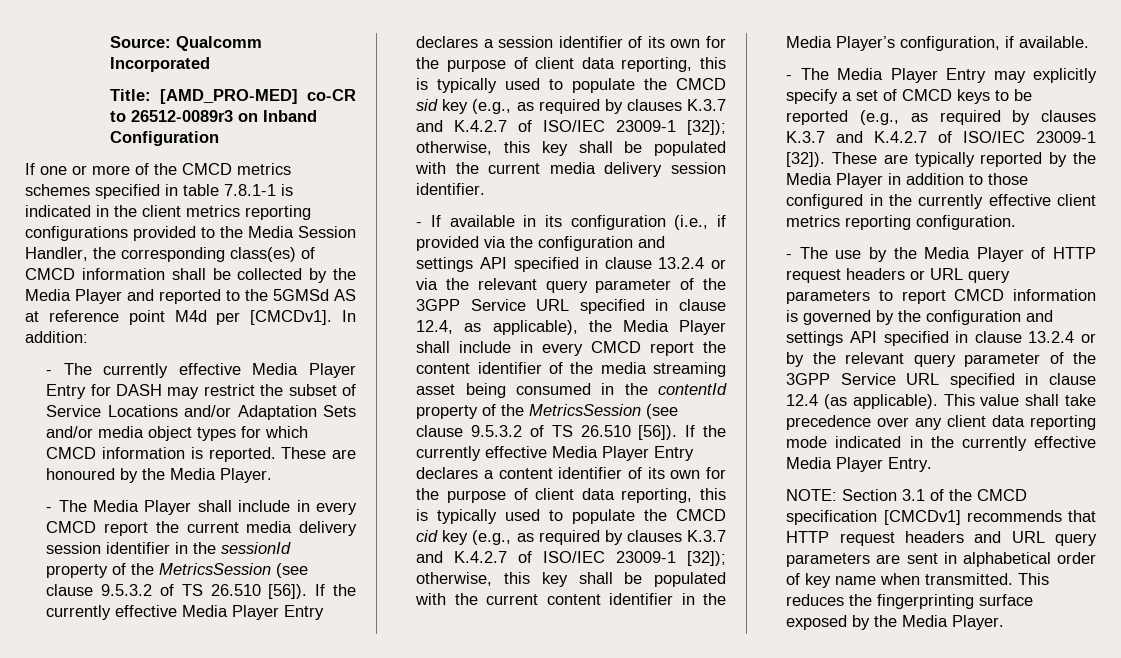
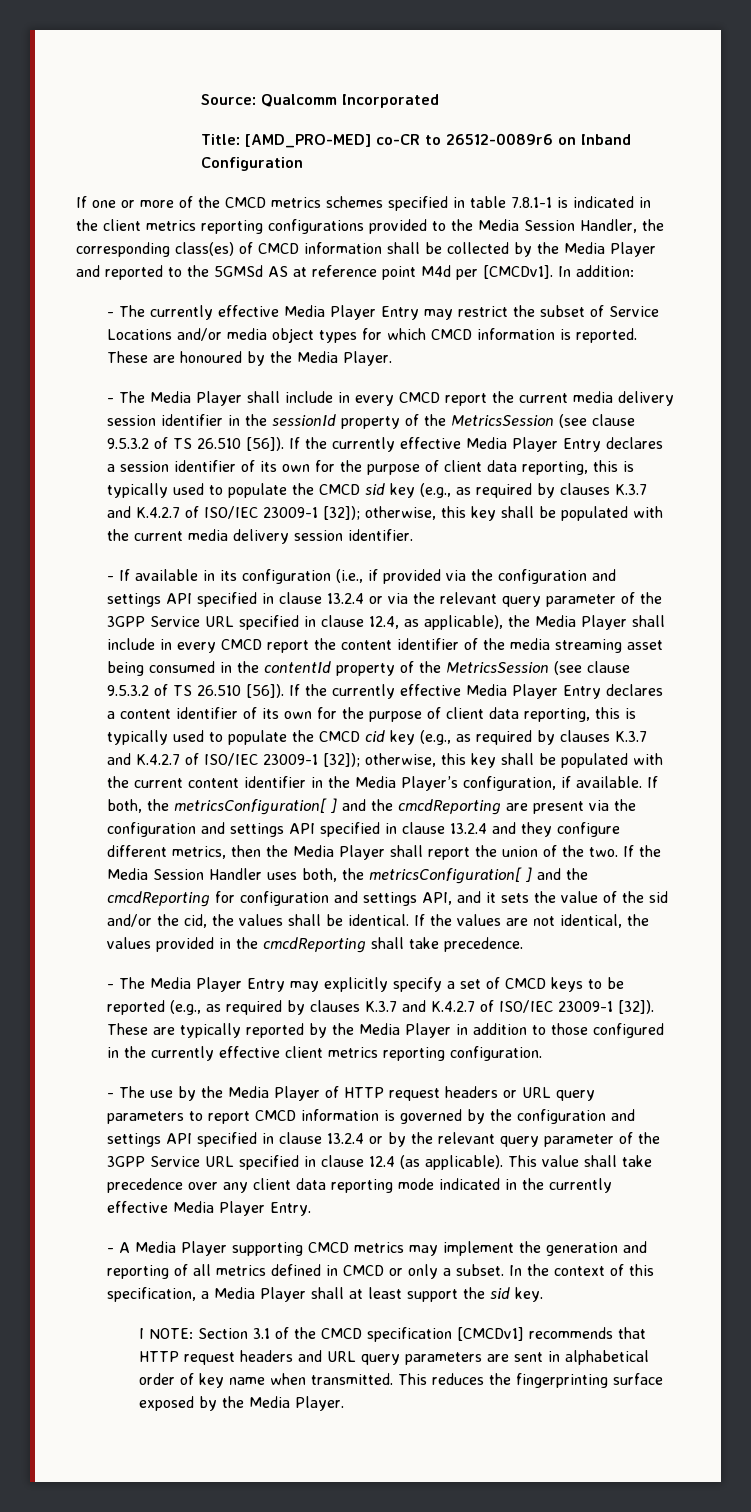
[130,110,233,122] 26512-0089r3 -> [446,133,554,145] 26512-0089r6
[90,384,163,396] for DASH -> (420, 313) none
[237,405,356,420] [46,426,94,438] Adaptation Sets and/or -> (223, 334) none
(1090, 42) none -> [647,776,659,788] [107,798,637,815] [107,822,621,837] [107,845,662,860] [107,867,589,884] [107,891,669,907] [107,914,650,928] [107,937,524,953] If both, the metricsConfiguration[ ] and the cmcdReporting are present via the configuration and settings API specified in clause 13.2.4 and they configure different metrics, then the Media Player shall report the union of the two. If the Media Session Handler uses both, the metricsConfiguration[ ] and the cmcdReporting for configuration and settings API, and it sets the value of the sid and/or the cid, the values shall be identical. If the values are not identical, the values provided in the cmcdReporting shall take precedence.
(933, 464) none -> [107,1241,648,1256] [107,1264,655,1279] [107,1287,544,1302] [138,1328,144,1339] - A Media Player supporting CMCD metrics may implement the generation and reporting of all metrics defined in CMCD or only a subset. In the context of this specification, a Media Player shall at least support the sid key. // I

